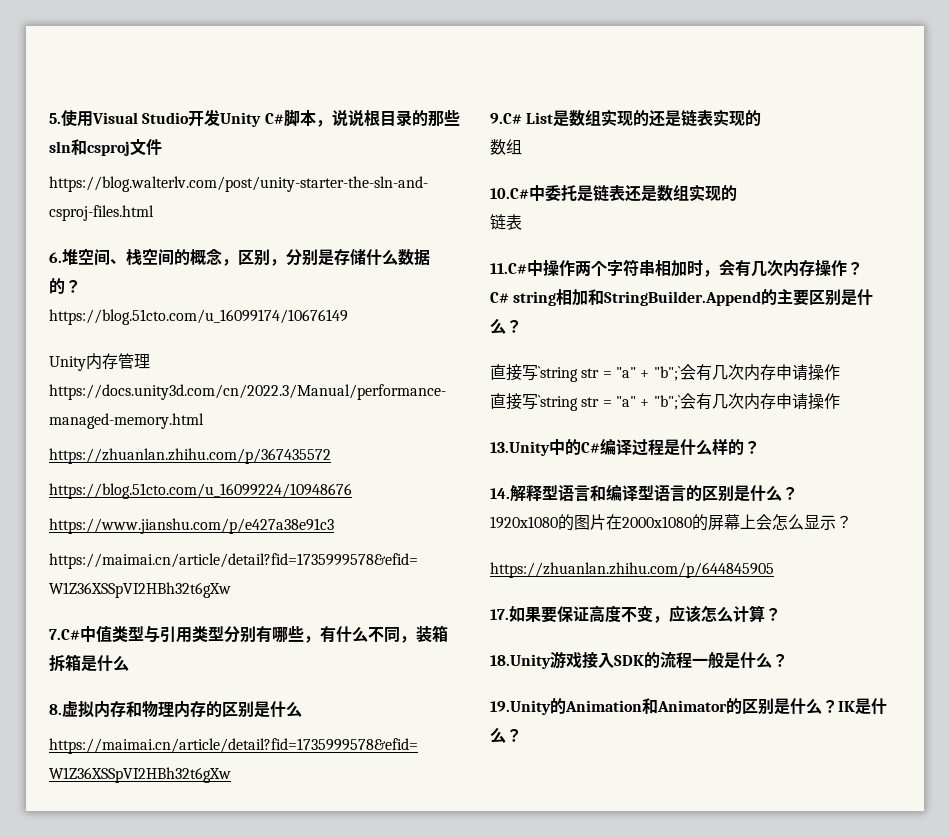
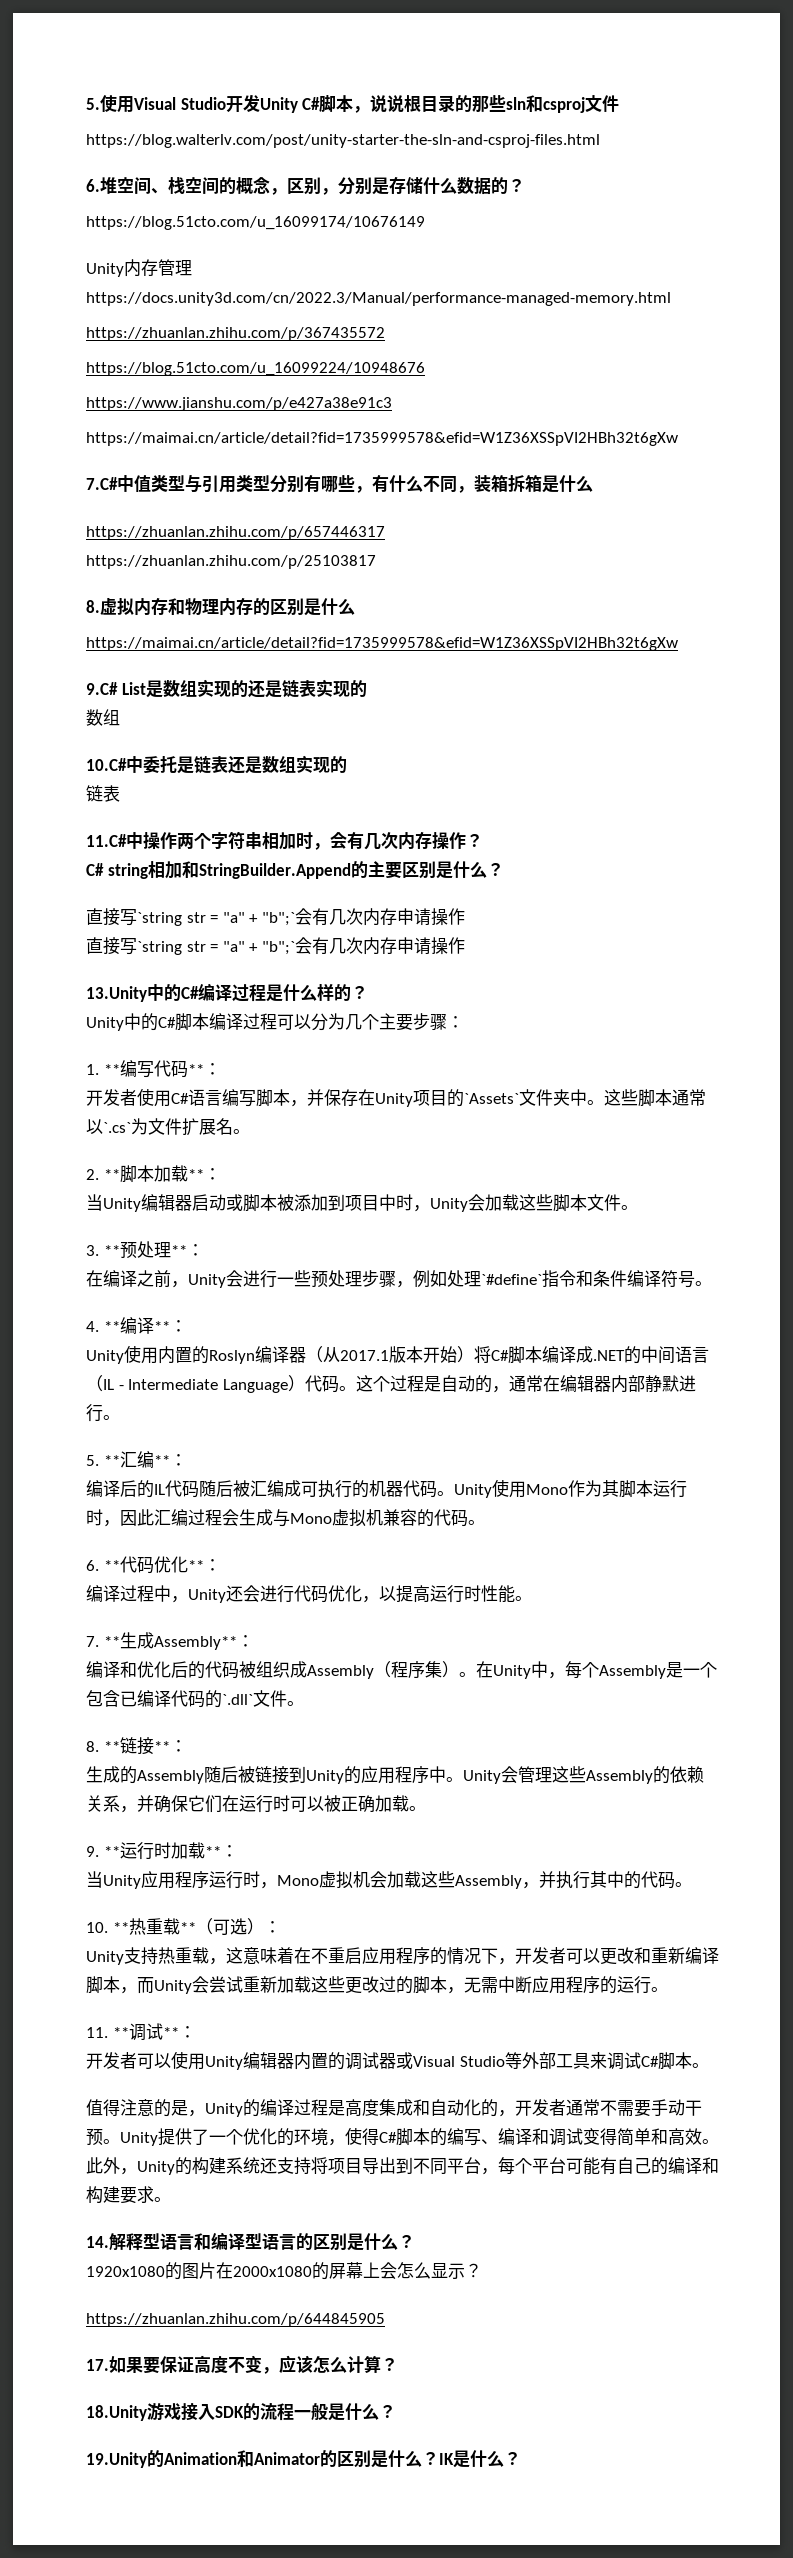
(129, 663) none -> [86,526,385,540] [86,555,376,569] // https://zhuanlan.zhihu.com/p/657446317 // https://zhuanlan.zhihu.com/p/25103817
(760, 447) none -> [86,1013,464,1031] [86,1060,221,1078] [86,1088,706,1107] [86,1118,250,1136] [86,1165,221,1183] [86,1194,638,1212] [86,1241,204,1259] [86,1270,712,1288] [86,1317,187,1334] [86,1345,709,1364] [86,1375,696,1393] [86,1404,120,1422] [86,1451,187,1468] [86,1479,687,1498] [86,1509,485,1527] [86,1556,221,1574] [86,1585,532,1603] [86,1632,254,1650] [86,1661,717,1679] [86,1690,304,1708] [86,1737,187,1755] [86,1766,704,1784] [86,1795,426,1813] [86,1842,238,1860] [86,1871,692,1889] [86,1918,281,1935] [86,1947,719,1965] [86,1976,668,1994] [86,2023,196,2041] [86,2051,709,2070] [86,2099,702,2117] [86,2127,719,2146] [86,2157,719,2175] [86,2186,171,2204] // Unity中的C#脚本编译过程可以分为几个主要步骤： // 1. **编写代码**： // 开发者使用C#语言编写脚本，并保存在Unity项目的`Assets`文件夹中。这些脚本通常以`.cs`为文件扩展名。 // 2. **脚本加载**： // 当Unity编辑器启动或脚本被添加到项目中时，Unity会加载这些脚本文件。 // 3. **预处理**： // 在编译之前，Unity会进行一些预处理步骤，例如处理`#define`指令和条件编译符号。 // 4. **编译**： // Unity使用内置的Roslyn编译器（从2017.1版本开始）将C#脚本编译成.NET的中间语言（IL - Intermediate Language）代码。这个过程是自动的，通常在编辑器内部静默进行。 // 5. **汇编**： // 编译后的IL代码随后被汇编成可执行的机器代码。Unity使用Mono作为其脚本运行时，因此汇编过程会生成与Mono虚拟机兼容的代码。 // 6. **代码优化**： // 编译过程中，Unity还会进行代码优化，以提高运行时性能。 // 7. **生成Assembly**： // 编译和优化后的代码被组织成Assembly（程序集）。在Unity中，每个Assembly是一个包含已编译代码的`.dll`文件。 // 8. **链接**： // 生成的Assembly随后被链接到Unity的应用程序中。Unity会管理这些Assembly的依赖关系，并确保它们在运行时可以被正确加载。 // 9. **运行时加载**： // 当Unity应用程序运行时，Mono虚拟机会加载这些Assembly，并执行其中的代码。 // 10. **热重载**（可选）： // Unity支持热重载，这意味着在不重启应用程序的情况下，开发者可以更改和重新编译脚本，而Unity会尝试重新加载这些更改过的脚本，无需中断应用程序的运行。 // 11. **调试**： // 开发者可以使用Unity编辑器内置的调试器或Visual Studio等外部工具来调试C#脚本。 // 值得注意的是，Unity的编译过程是高度集成和自动化的，开发者通常不需要手动干预。Unity提供了一个优化的环境，使得C#脚本的编写、编译和调试变得简单和高效。此外，Unity的构建系统还支持将项目导出到不同平台，每个平台可能有自己的编译和构建要求。

